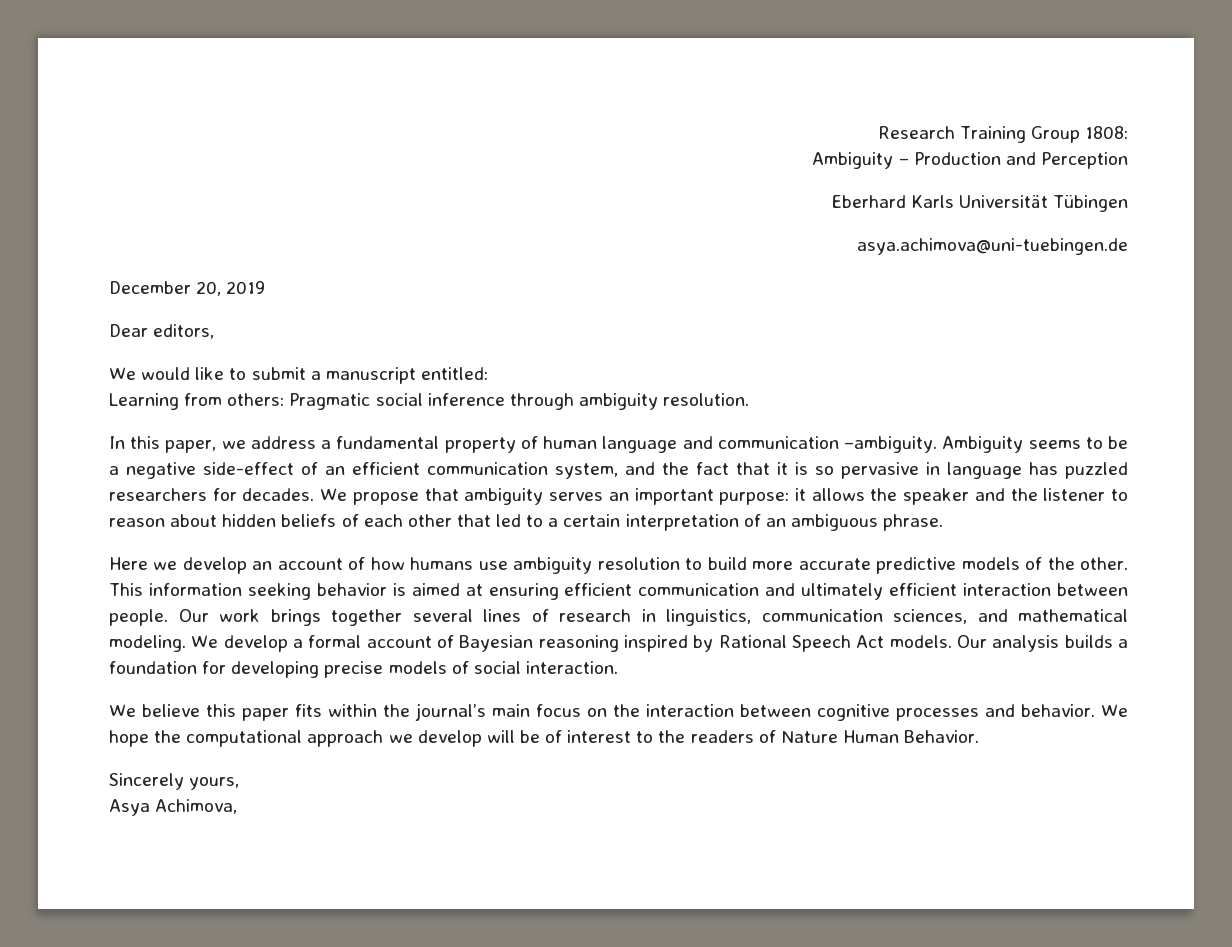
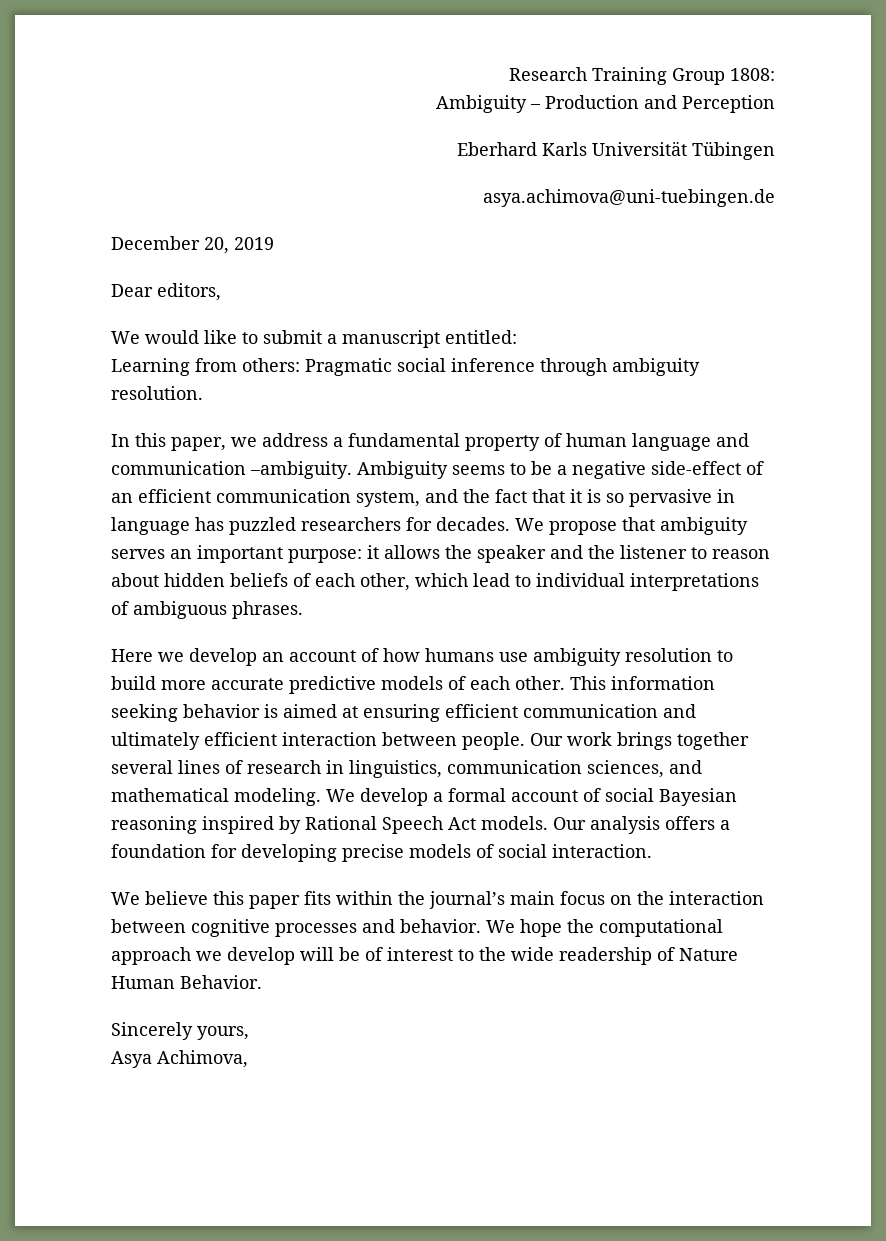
[407,514,944,531] other that led to a certain interpretation of an ambiguous phrase. -> [360,573,759,591] [111,601,303,619] other, which lead to individual interpretations of ambiguous phrases.
[1047,557,1075,570] the -> [470,676,510,690] each
(454, 641) none -> [605,788,654,802] social
[1064,635,1113,648] builds -> [665,816,715,830] offers
[690,730,754,743] readers -> [511,947,652,965] wide readership

